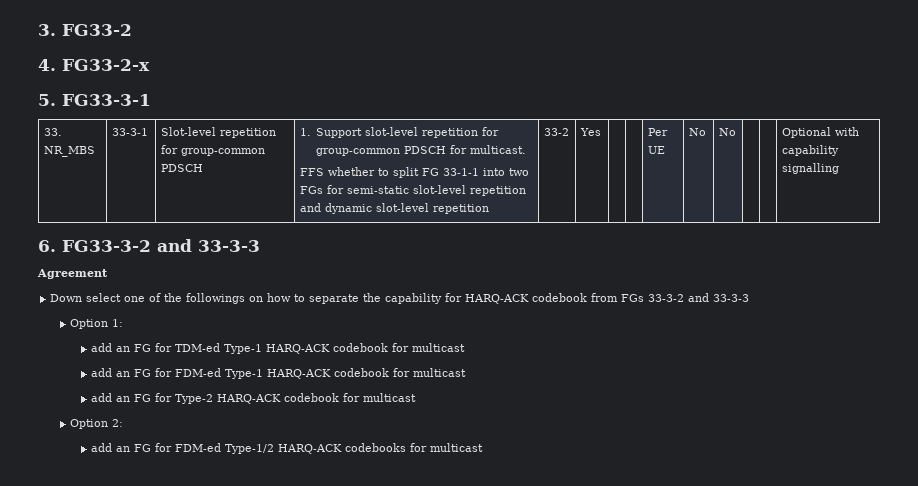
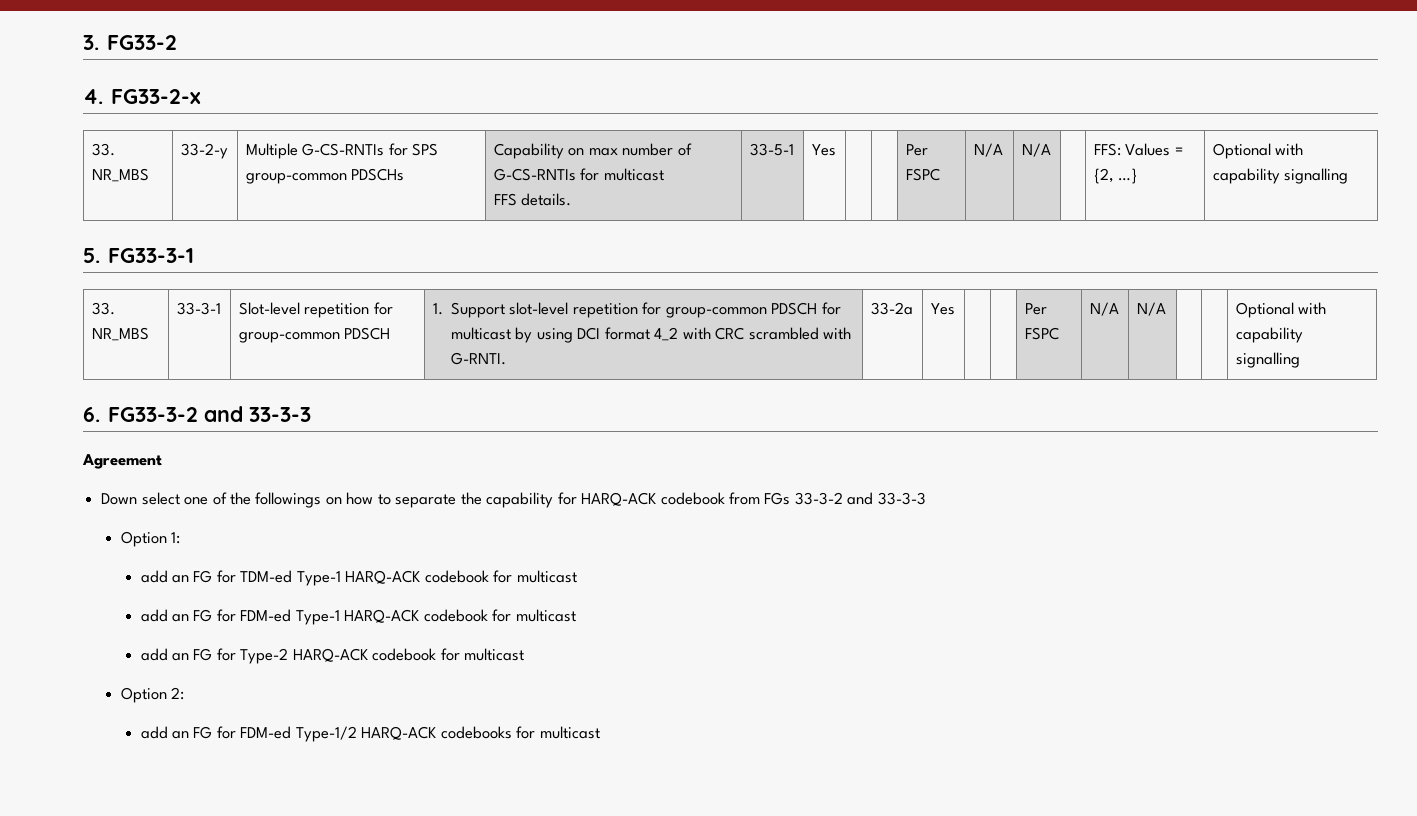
(150, 65) none -> [91,143,115,156] [91,168,149,182] [180,143,228,159] [245,143,439,159] [245,168,405,184] [493,143,692,159] [493,168,664,181] [493,193,572,206] [749,143,794,156] [811,144,836,156] [905,144,928,156] [905,168,940,181] [973,143,1003,157] [1021,143,1051,157] [1093,143,1183,156] [1093,168,1138,184] [1212,143,1304,159] [1212,168,1349,184] // 33. NR_MBS | 33-2-y | Multiple G-CS-RNTIs for SPS group-common PDSCHs | Capability on max number of G-CS-RNTIs for multicast // FFS details. | 33-5-1 | Yes | | | Per FSPC | N/A | N/A | | FFS: Values = {2, …} | Optional with capability signalling
[470,145,527,154] [299,167,529,178] [299,185,526,196] [299,203,489,214] [543,128,569,136] [579,128,601,136] [647,128,668,136] [647,146,665,154] [688,128,706,136] [718,128,736,136] multicast. // FFS whether to split FG 33-1-1 into two FGs for semi-static slot-level repetition and dynamic slot-level repetition | 33-2 | Yes | | | Per UE | No | No -> [450,327,852,343] [450,352,506,365] [870,302,913,315] [930,303,955,315] [1024,303,1047,315] [1024,327,1059,340] [1089,302,1119,316] [1136,302,1166,316] multicast by using DCI format 4_2 with CRC scrambled with G-RNTI. | 33-2a | Yes | | | Per FSPC | N/A | N/A

